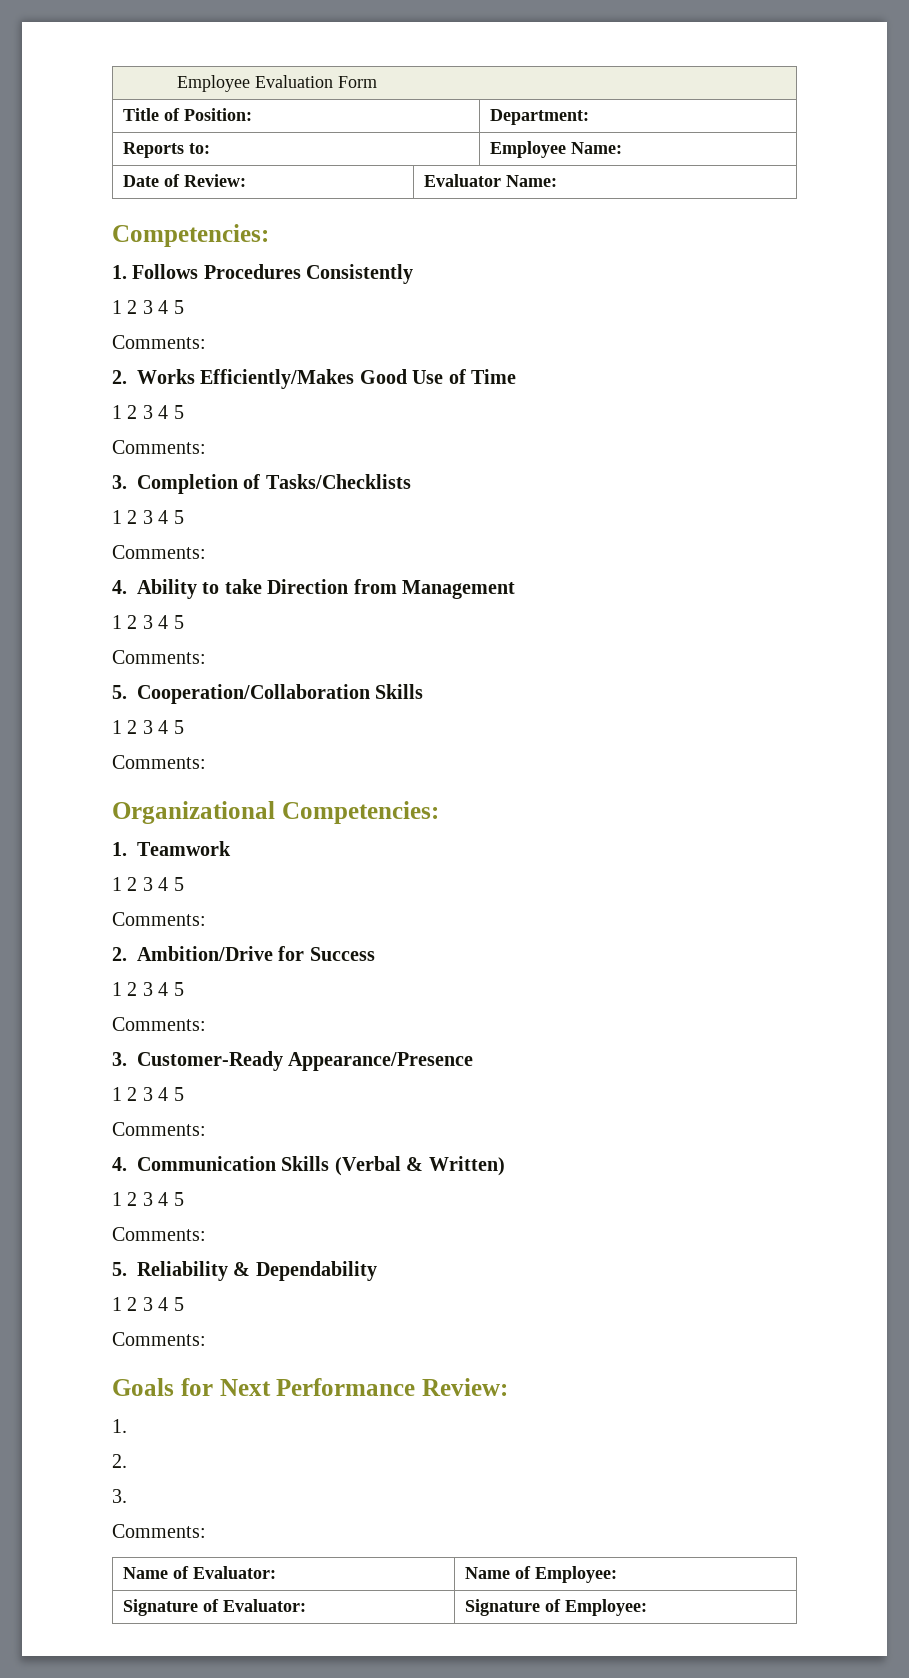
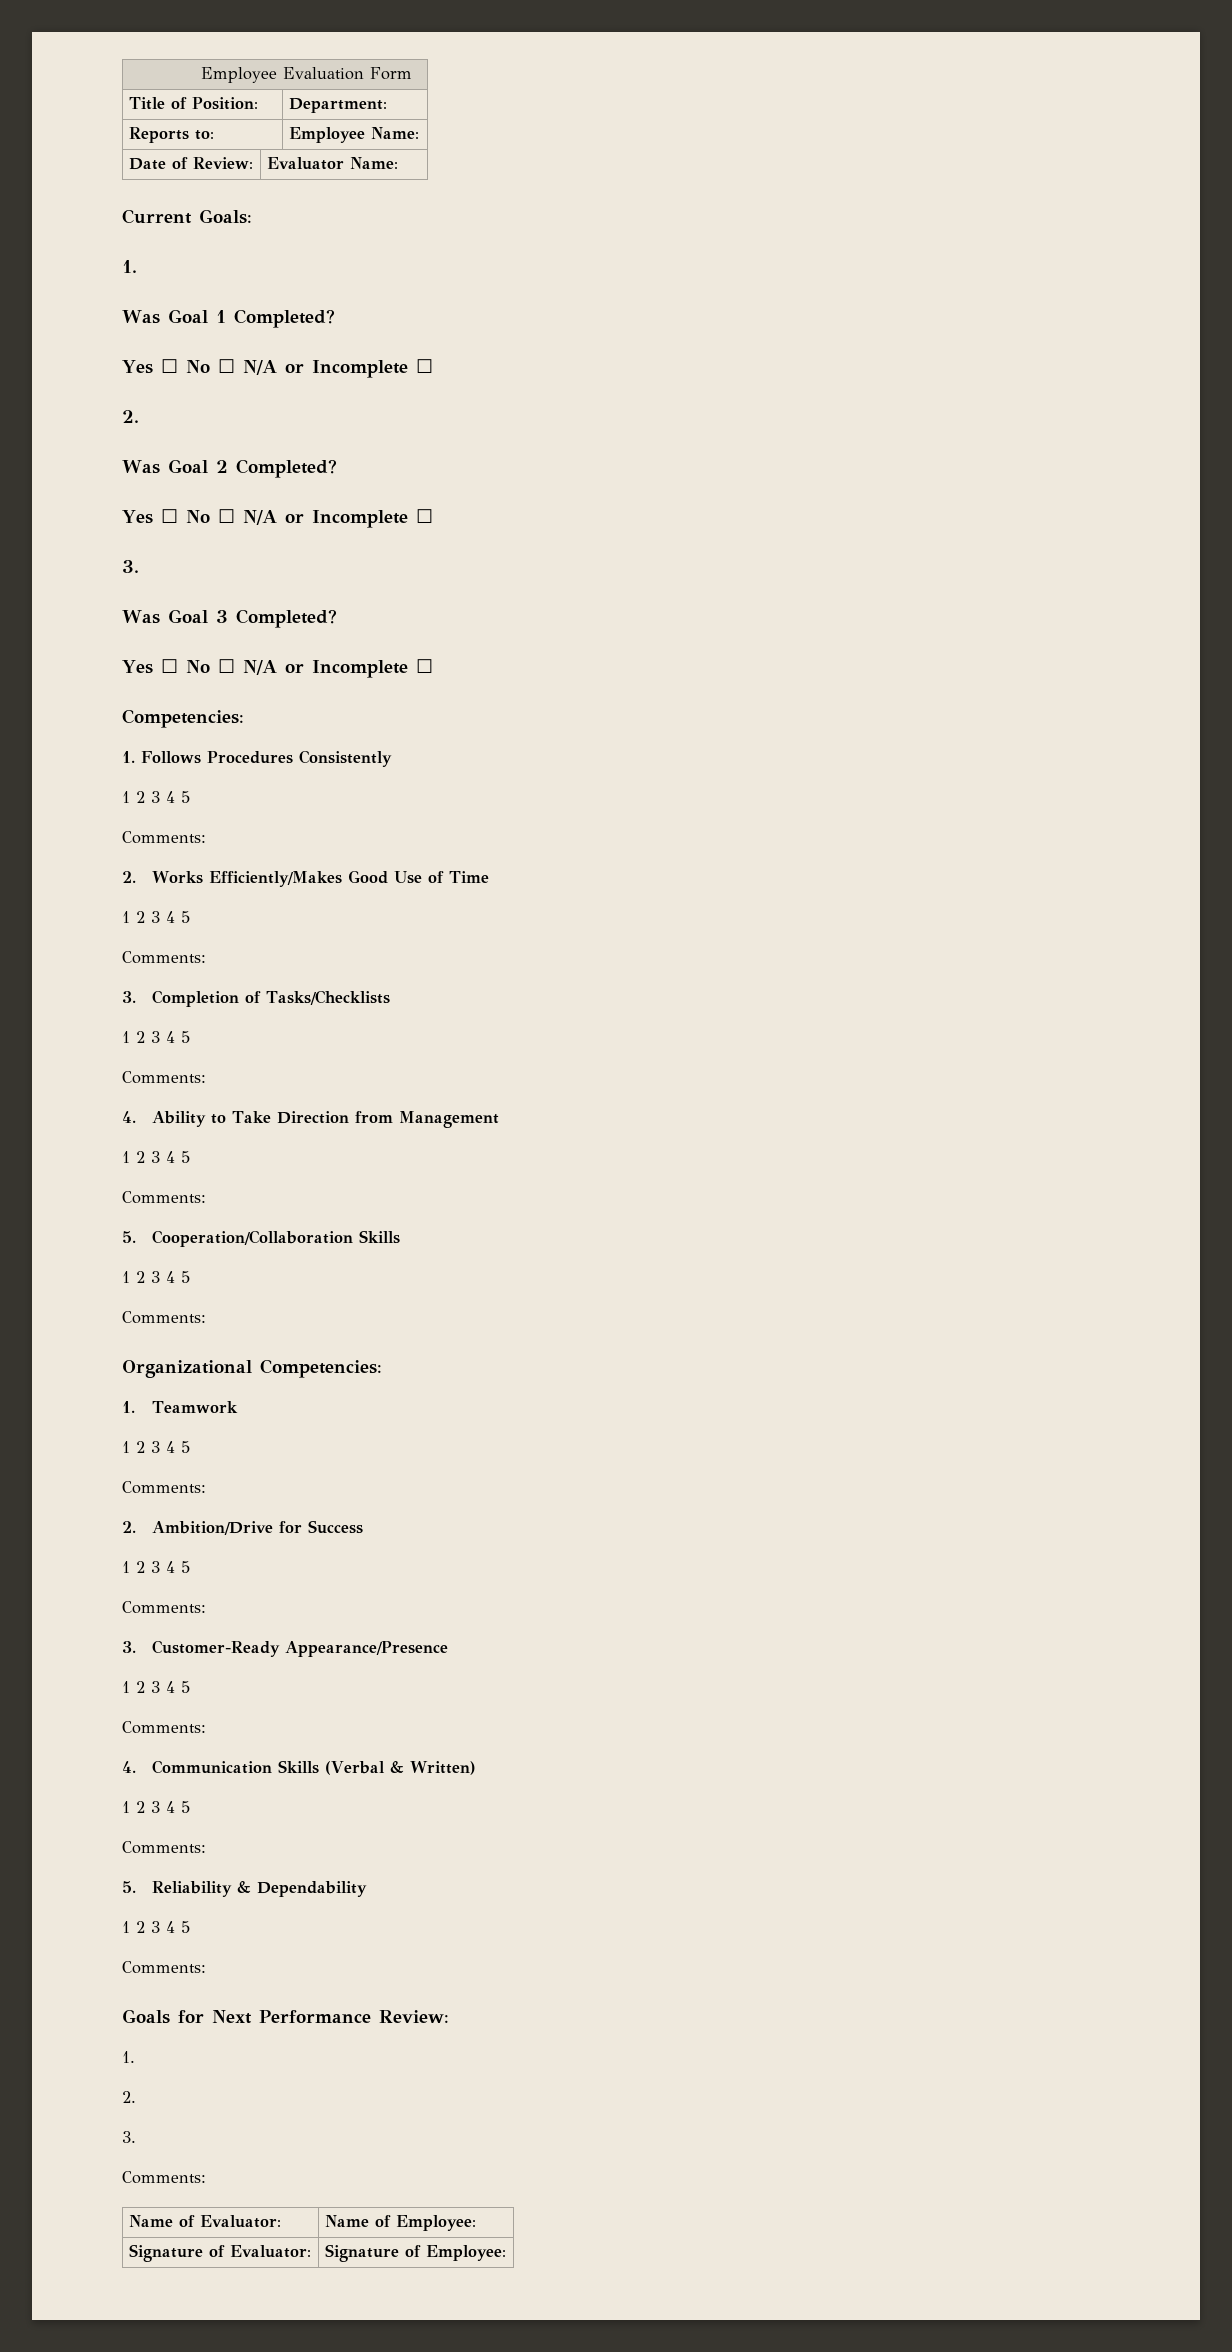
(558, 181) none -> [122,209,252,224] [122,260,137,273] [122,309,335,328] [122,359,433,378] [122,410,139,423] [122,459,337,478] [122,509,433,528] [122,560,139,573] [122,609,337,628] [122,659,433,678] // Current Goals: // 1. // Was Goal 1 Completed? // Yes ☐ No ☐ N/A or Incomplete ☐ // 2. // Was Goal 2 Completed? // Yes ☐ No ☐ N/A or Incomplete ☐ // 3. // Was Goal 3 Completed? // Yes ☐ No ☐ N/A or Incomplete ☐
[224,579,262,594] take -> [231,1111,271,1123] Take

